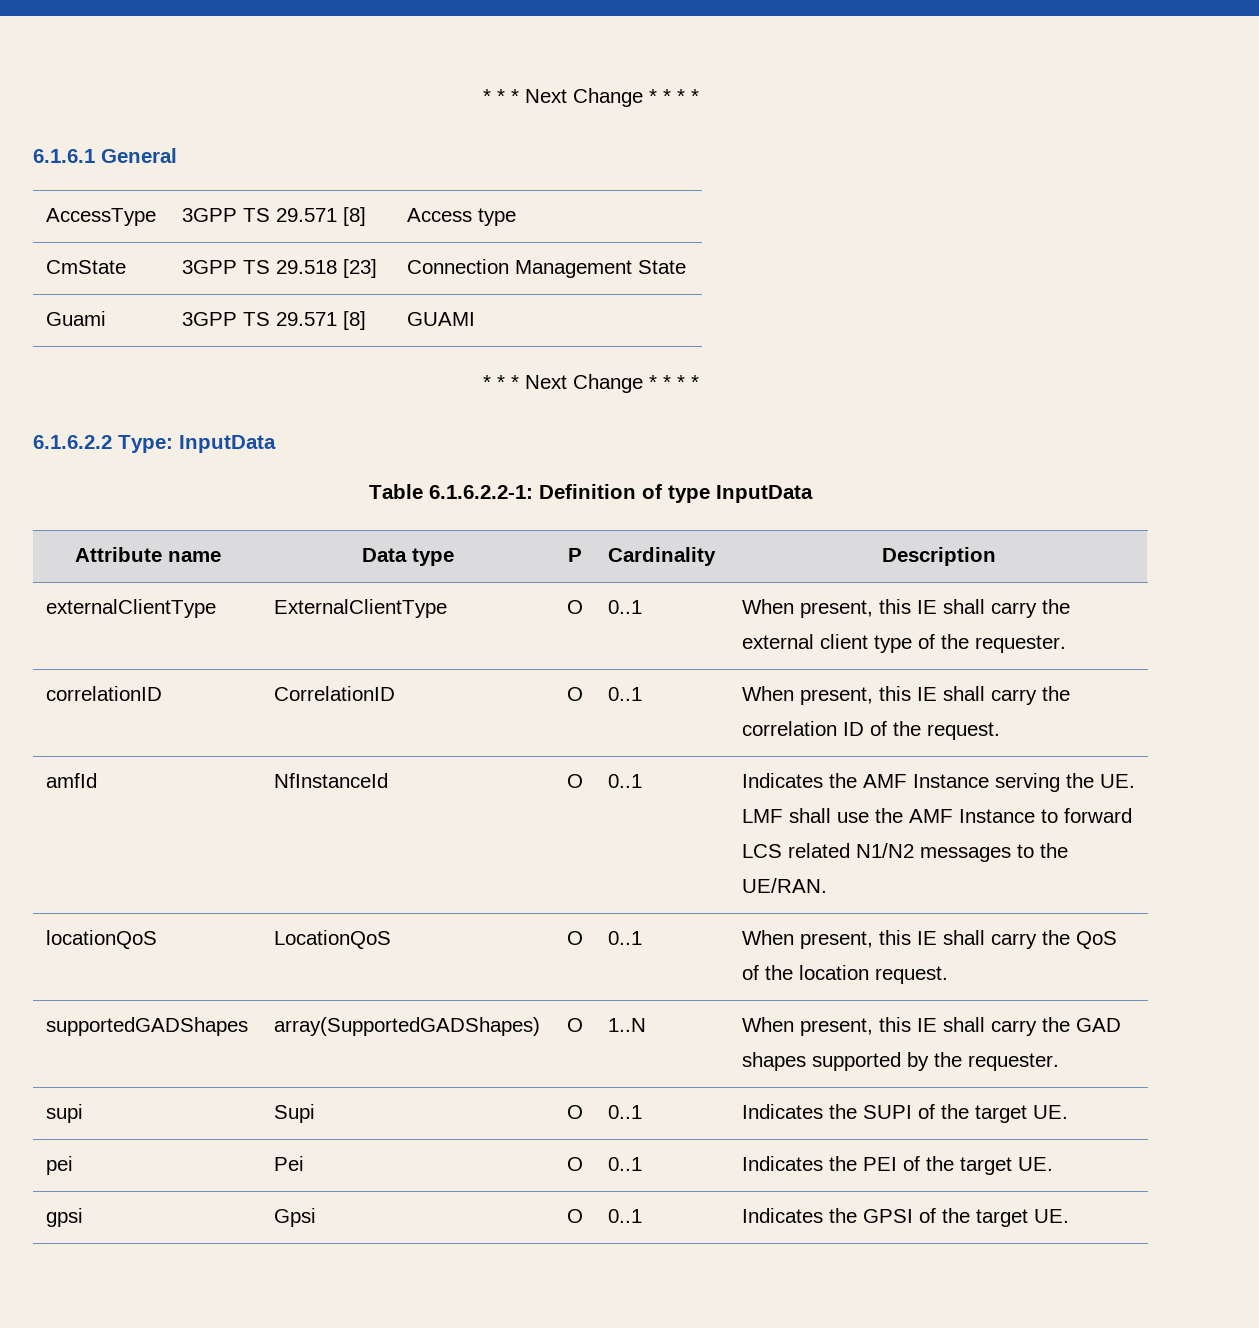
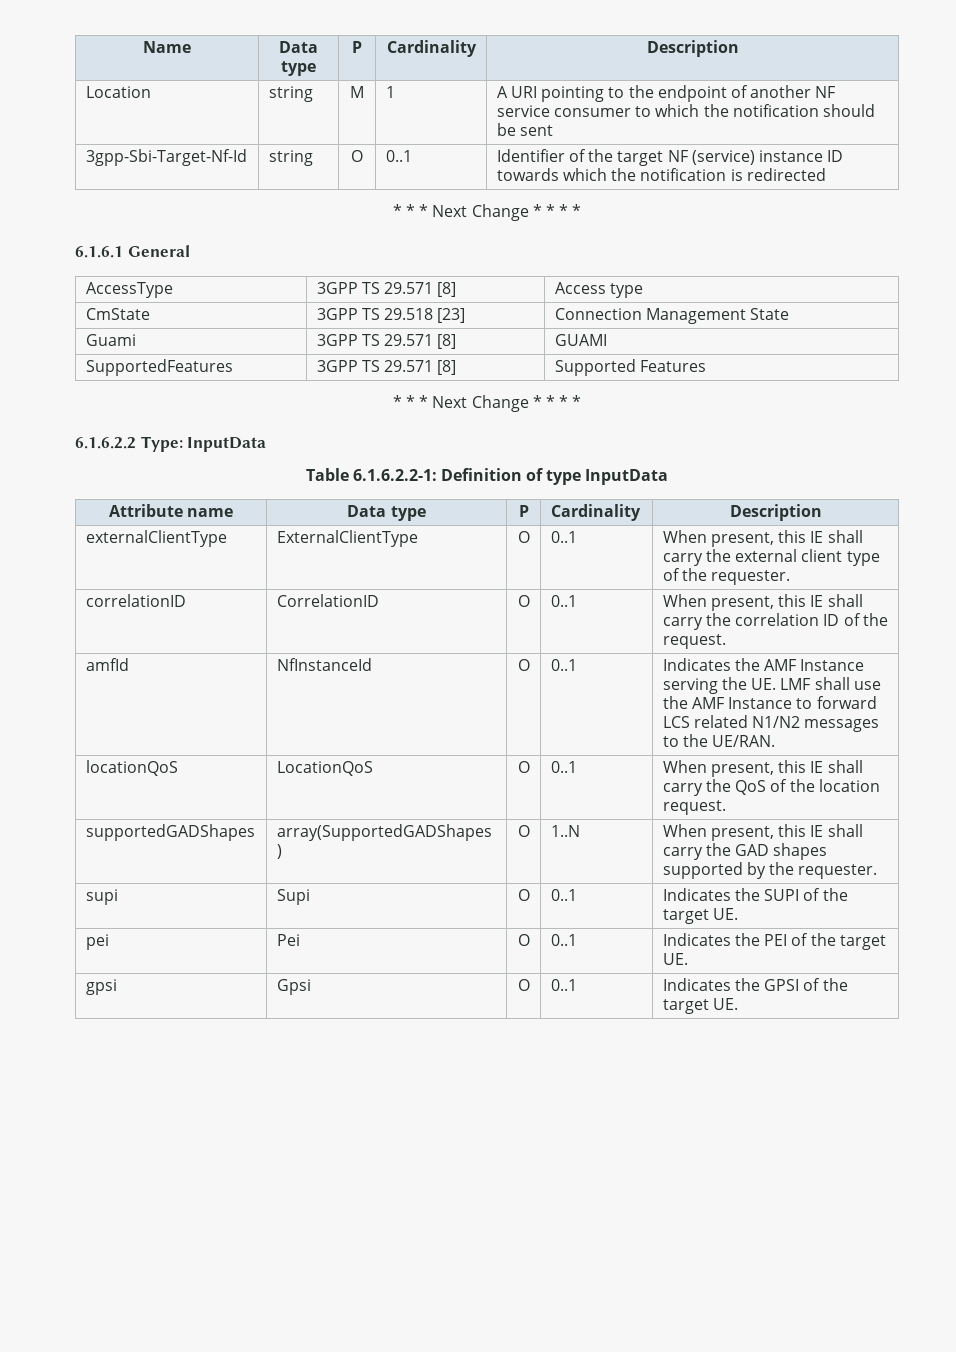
(482, 96) none -> [143,41,191,53] [279,41,318,53] [281,61,316,76] [352,41,362,53] [386,40,477,57] [646,40,739,57] [85,86,151,98] [268,86,313,102] [350,86,364,98] [385,86,395,98] [496,85,836,102] [496,104,875,117] [496,123,553,136] [85,149,247,166] [268,150,313,166] [351,150,363,162] [385,150,412,162] [496,149,844,166] [496,168,826,181] Name | Data type | P | Cardinality | Description // Location | string | M | 1 | A URI pointing to the endpoint of another NF service consumer to which the notification should be sent // 3gpp-Sbi-Target-Nf-Id | string | O | 0..1 | Identifier of the target NF (service) instance ID towards which the notification is redirected //
(475, 319) none -> [85,359,233,376] [316,360,457,375] [554,359,706,376] // SupportedFeatures | 3GPP TS 29.571 [8] | Supported Features

